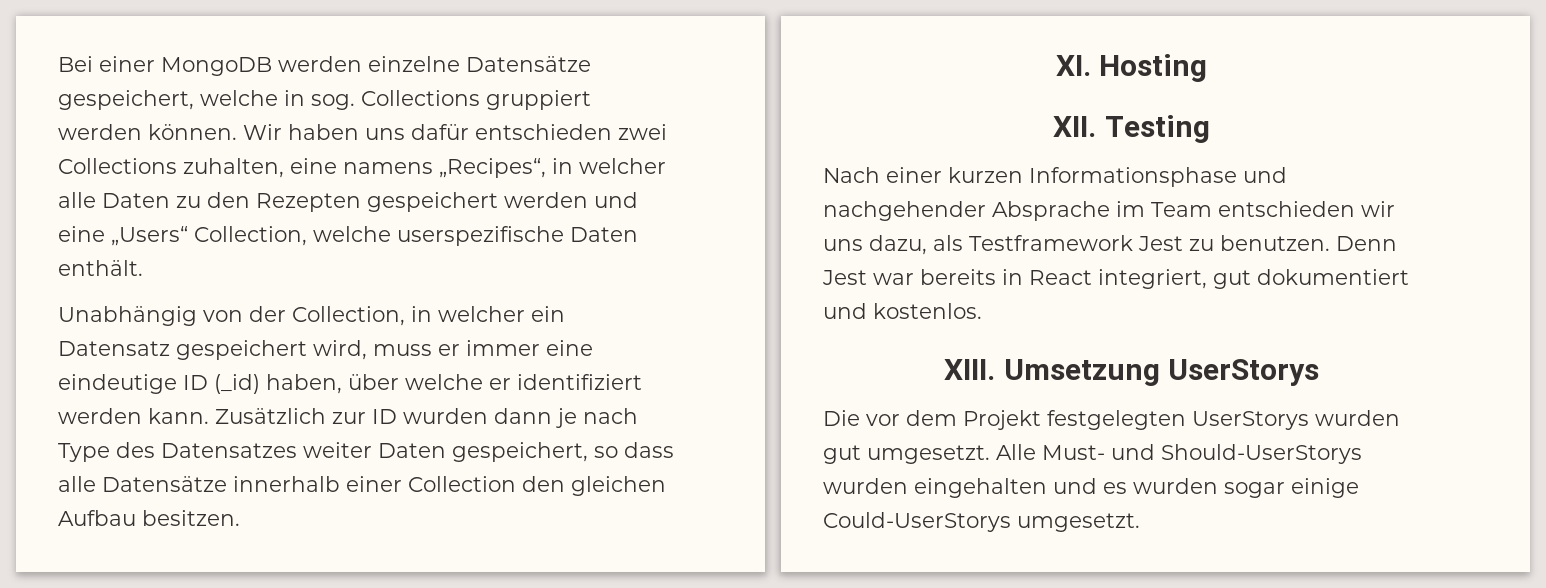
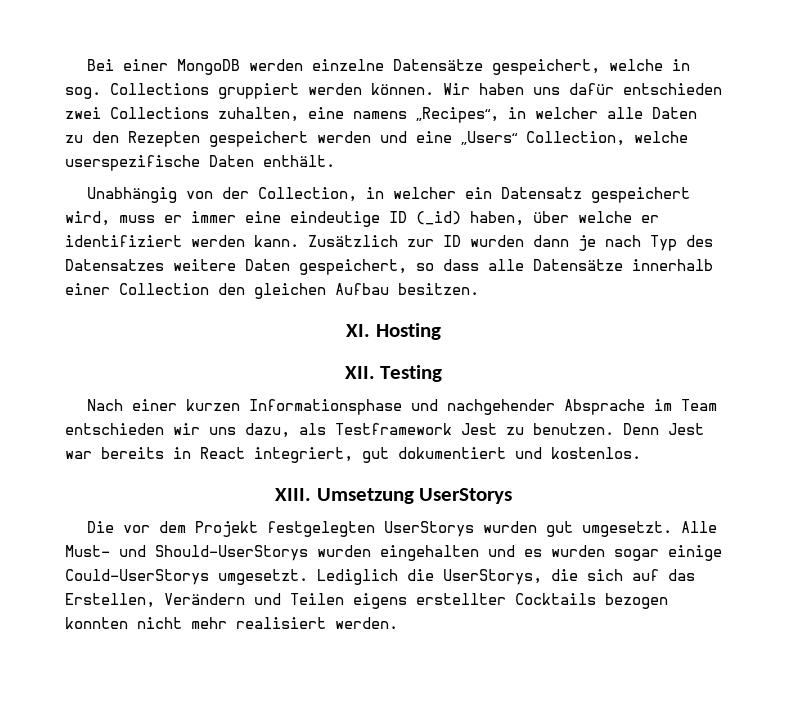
[58,443,110,462] Type -> [650,235,677,251] Typ
[303,442,372,458] weiter -> [173,259,236,271] weitere
(1140, 522) none -> [317,569,695,585] [65,593,668,609] [65,617,398,629] Lediglich die UserStorys, die sich auf das Erstellen, Verändern und Teilen eigens erstellter Cocktails bezogen konnten nicht mehr realisiert werden.

